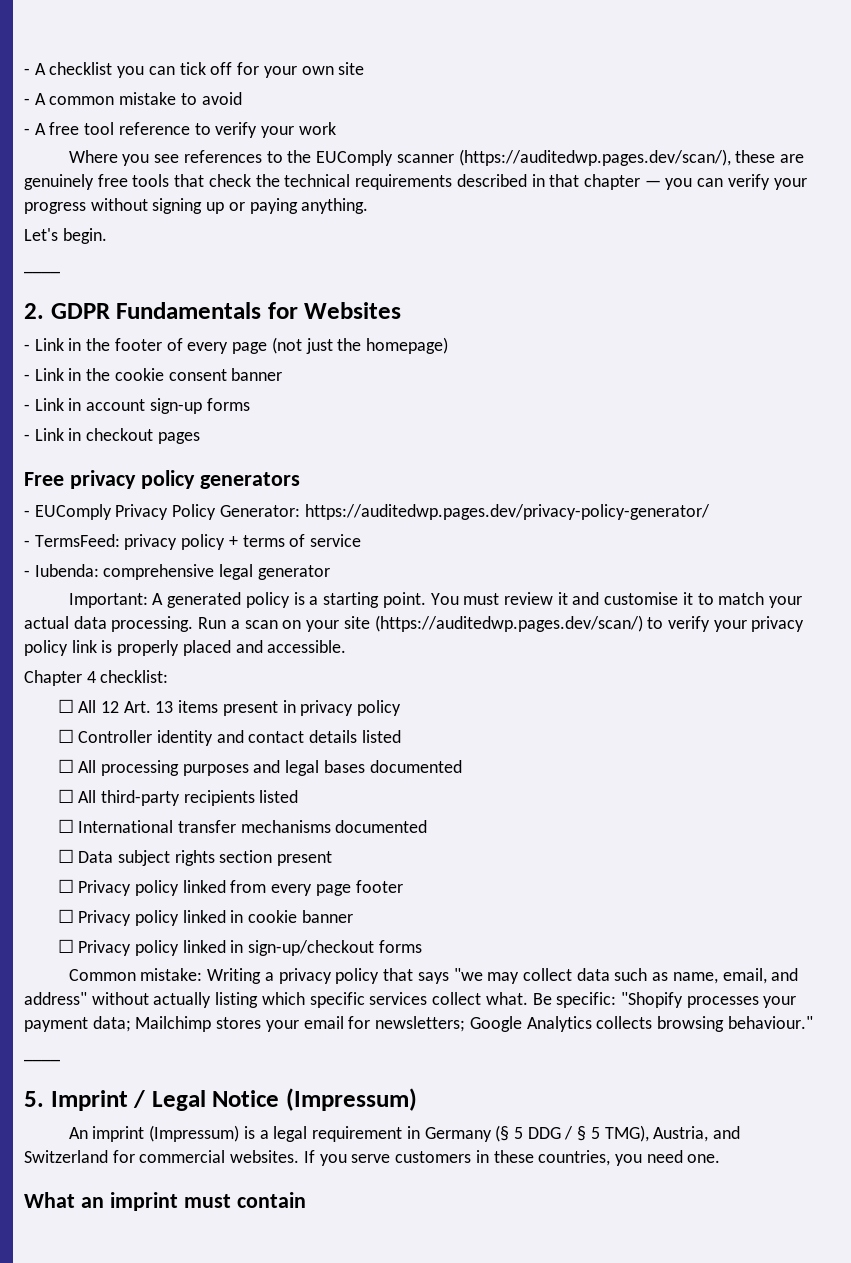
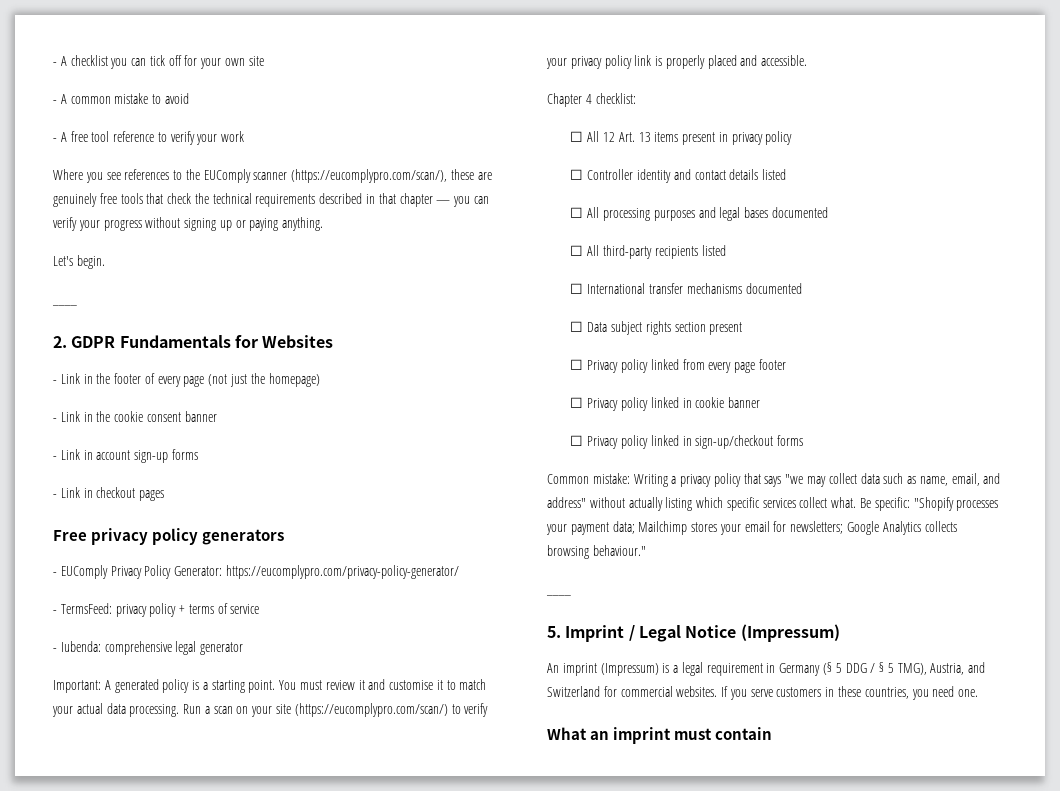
[458,149,731,166] (https://auditedwp.pages.dev/scan/), -> [291,169,448,183] (https://eucomplypro.com/scan/),
[304,504,710,520] https://auditedwp.pages.dev/privacy-policy-generator/ -> [225,565,459,579] https://eucomplypro.com/privacy-policy-generator/
[374,615,643,632] (https://auditedwp.pages.dev/scan/) -> [294,703,448,717] (https://eucomplypro.com/scan/)

